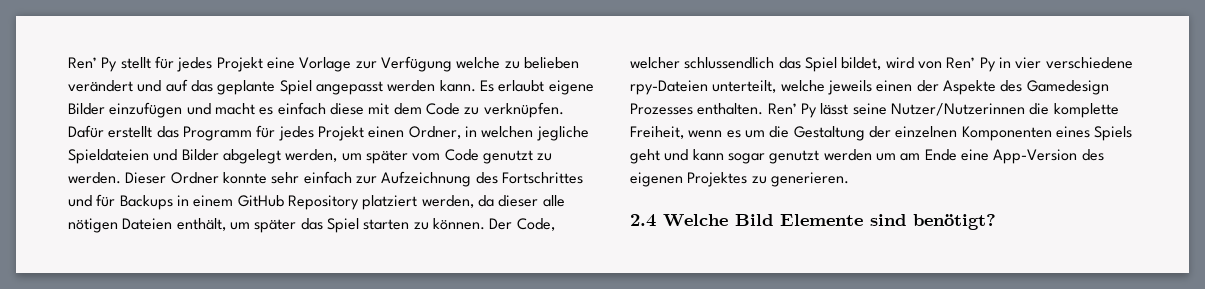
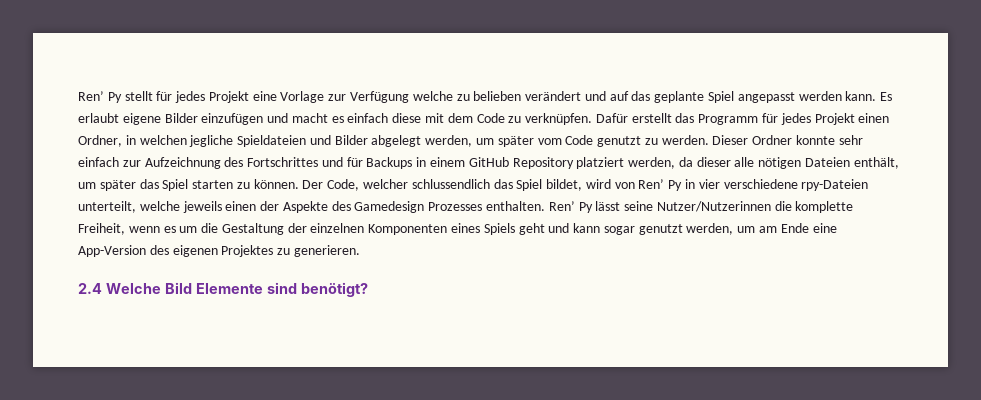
[823,149,872,161] werden -> [686,223,734,235] werden,

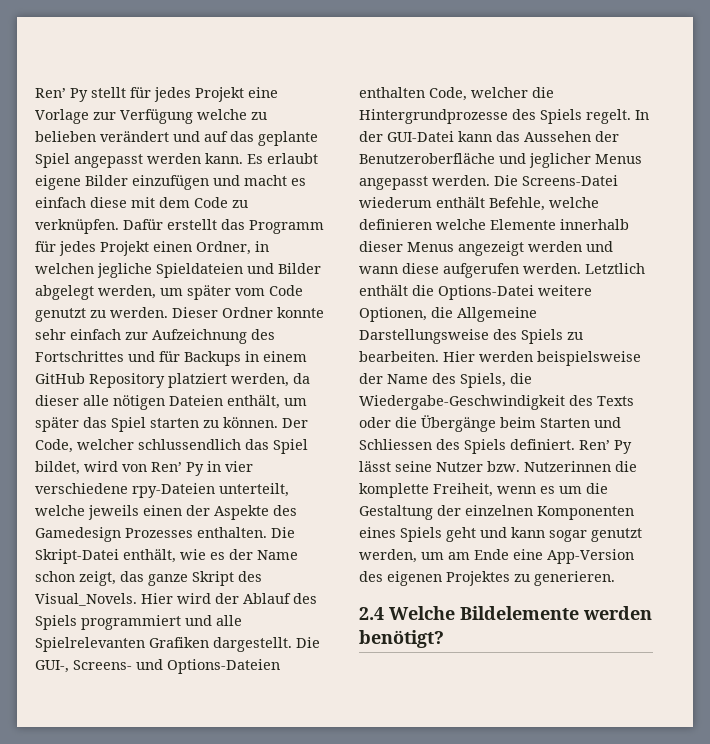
(546, 206) none -> [271,527,295,538] [35,549,298,564] [35,571,262,586] [35,593,317,606] [35,615,242,630] [35,637,320,652] [35,659,280,674] [359,87,554,101] [359,109,649,124] [359,131,619,142] [359,153,642,168] [359,175,618,190] [359,197,599,211] [359,219,629,230] [359,241,613,256] [359,263,645,278] [359,285,592,300] [359,307,537,322] [359,329,583,344] [359,351,641,366] [359,373,532,388] [359,395,634,410] [359,415,621,432] [359,439,575,454] Die Skript-Datei enthält, wie es der Name schon zeigt, das ganze Skript des Visual_Novels. Hier wird der Ablauf des Spiels programmiert und alle Spielrelevanten Grafiken dargestellt. Die GUI-, Screens- und Options-Dateien enthalten Code, welcher die Hintergrundprozesse des Spiels regelt. In der GUI-Datei kann das Aussehen der Benutzeroberfläche und jeglicher Menus angepasst werden. Die Screens-Datei wiederum enthält Befehle, welche definieren welche Elemente innerhalb dieser Menus angezeigt werden und wann diese aufgerufen werden. Letztlich enthält die Options-Datei weitere Optionen, die Allgemeine Darstellungsweise des Spiels zu bearbeiten. Hier werden beispielsweise der Name des Spiels, die Wiedergabe-Geschwindigkeit des Texts oder die Übergänge beim Starten und Schliessen des Spiels definiert.
[656,201,771,212] Nutzer/Nutzerinnen -> [436,461,611,472] Nutzer bzw. Nutzerinnen
[164,282,297,294] Bild Elemente sind -> [460,606,652,620] Bildelemente werden

